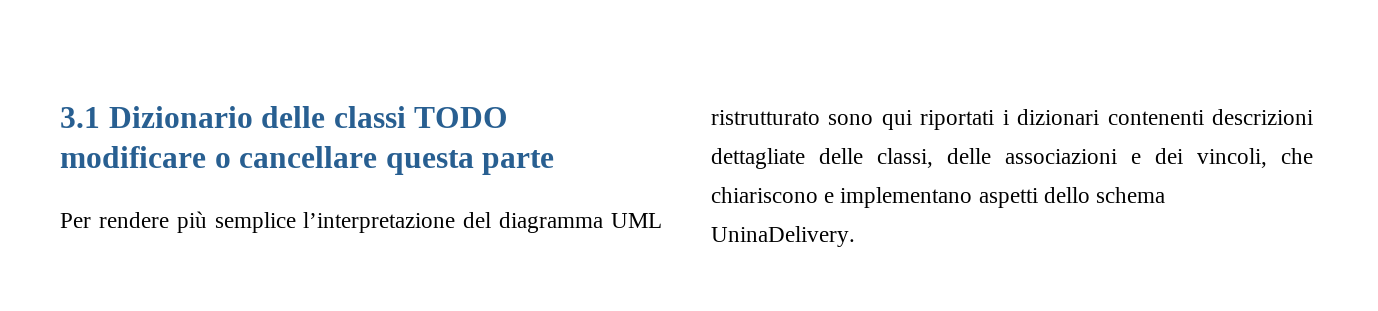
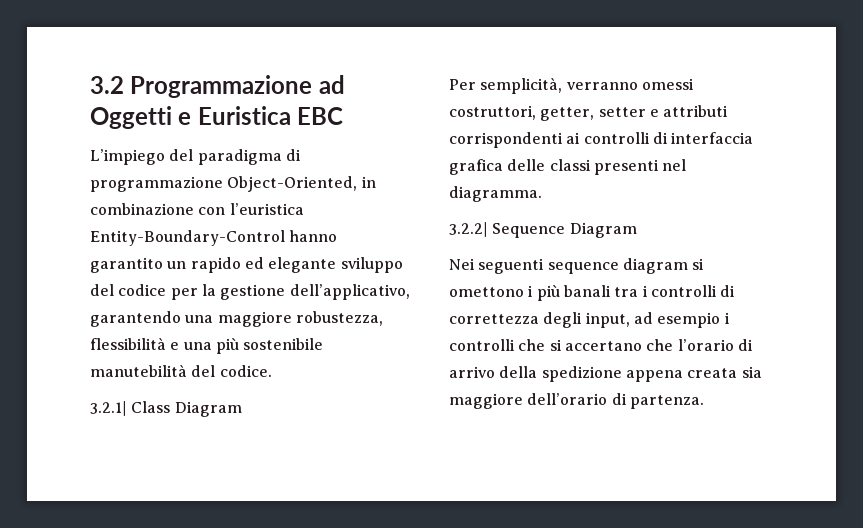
[60,106,509,128] [60,146,555,175] [60,211,662,233] [711,109,1313,130] [711,148,1313,169] [711,187,1166,208] [711,226,855,247] 3.1 Dizionario delle classi TODO modificare o cancellare questa parte // Per rendere più semplice l’interpretazione del diagramma UML ristrutturato sono qui riportati i dizionari contenenti descrizioni dettagliate delle classi, delle associazioni e dei vincoli, che chiariscono e implementano aspetti dello schema UninaDelivery. -> [90,75,345,98] [90,106,344,129] [90,149,301,165] [90,176,376,192] [90,203,304,215] [90,230,338,246] [90,257,403,273] [90,284,410,300] [90,311,383,327] [90,337,324,354] [90,364,272,377] [90,401,242,417] [449,77,694,94] [449,105,729,121] [449,132,754,148] [449,159,687,175] [449,186,542,202] [449,222,637,238] [449,258,705,274] [449,285,736,301] [449,312,730,328] [449,339,753,351] [449,366,762,382] [449,393,704,409] 3.2 Programmazione ad Oggetti e Euristica EBC // L’impiego del paradigma di programmazione Object-Oriented, in combinazione con l’euristica Entity-Boundary-Control hanno garantito un rapido ed elegante sviluppo del codice per la gestione dell’applicativo, garantendo una maggiore robustezza, flessibilità e una più sostenibile manutebilità del codice. // 3.2.1| Class Diagram // Per semplicità, verranno omessi costruttori, getter, setter e attributi corrispondenti ai controlli di interfaccia grafica delle classi presenti nel diagramma. // 3.2.2| Sequence Diagram // Nei seguenti sequence diagram si omettono i più banali tra i controlli di correttezza degli input, ad esempio i controlli che si accertano che l’orario di arrivo della spedizione appena creata sia maggiore dell’orario di partenza.

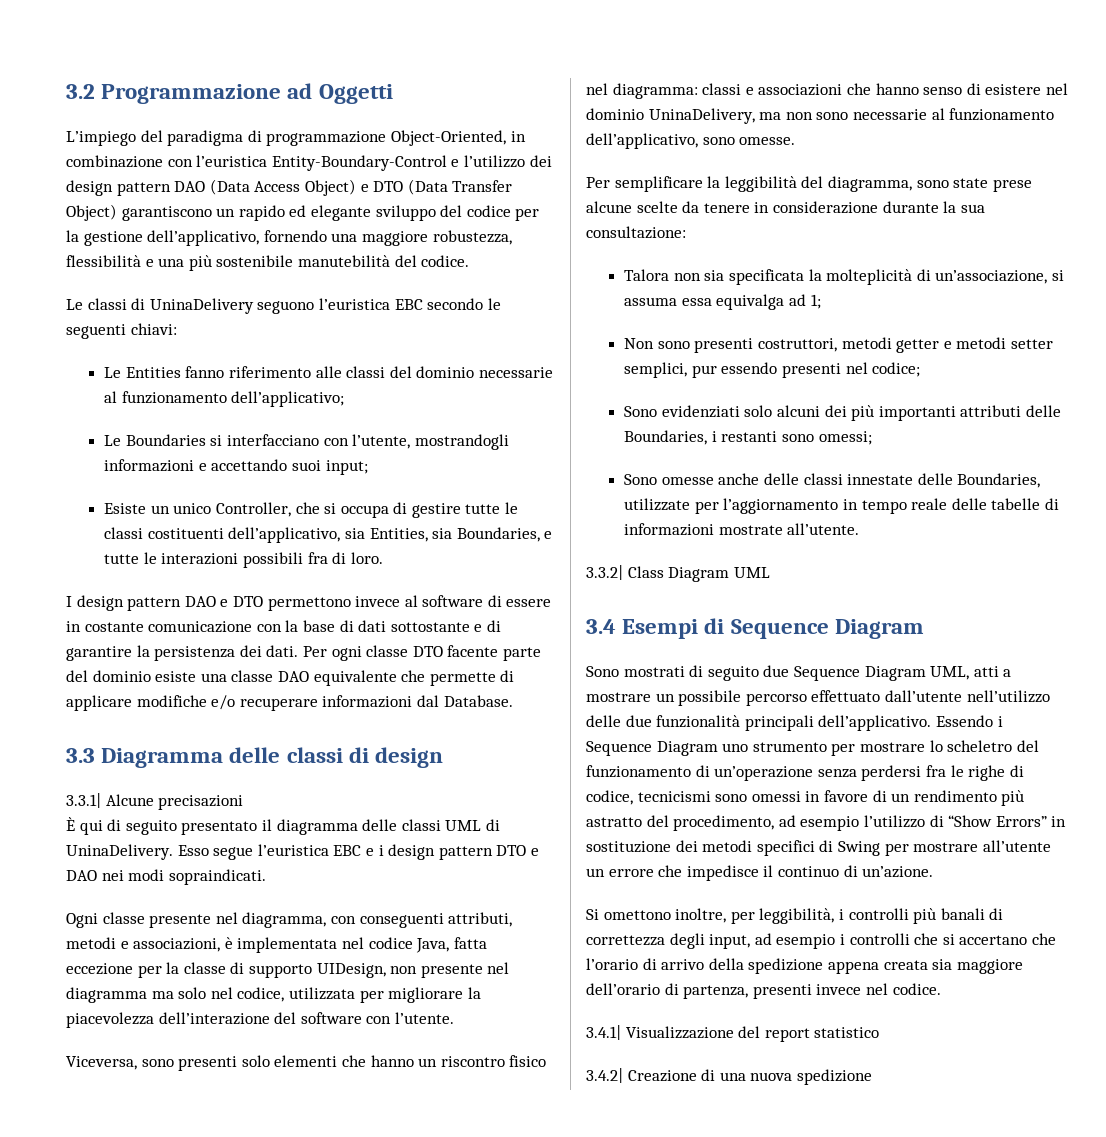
[178,106,344,125] e Euristica EBC -> (393, 94) none
[289,230,338,242] [90,257,163,273] hanno garantito -> [451,155,552,168] [66,179,513,196] [66,204,212,221] e l’utilizzo dei design pattern DAO (Data Access Object) e DTO (Data Transfer Object) garantiscono
[90,311,181,327] garantendo -> [263,230,327,242] fornendo
[90,401,242,417] [449,77,694,94] [449,105,729,121] [449,132,754,148] [449,159,687,175] [449,186,542,202] [449,222,637,238] [449,258,705,274] [449,285,717,301] 3.2.1| Class Diagram // Per semplicità, verranno omessi costruttori, getter, setter e attributi corrispondenti ai controlli di interfaccia grafica delle classi presenti nel diagramma. // 3.2.2| Sequence Diagram // Nei seguenti sequence diagram si omettono i più banali tra i controlli -> [66,298,501,314] [66,323,177,339] [104,366,553,378] [104,391,345,407] [104,434,509,450] [104,459,368,475] [104,502,519,518] [104,527,553,543] [104,552,383,568] [66,595,552,611] [66,620,501,633] [66,645,541,661] [66,670,515,686] [66,695,513,711] [66,747,444,768] [66,793,244,810] [66,817,500,835] [66,844,539,860] [66,869,266,885] [66,912,513,928] [66,937,487,953] [66,962,510,978] [66,987,481,1003] [66,1012,454,1028] [66,1055,547,1071] [586,83,1068,99] [586,108,1055,124] [586,133,796,149] [586,176,1032,192] [586,201,985,214] [586,226,686,239] [624,269,1064,285] [624,294,821,310] [624,337,1053,353] [624,362,921,378] [624,405,1061,421] [624,430,872,445] [624,473,1041,488] [624,498,1059,514] [624,523,860,536] [586,565,770,582] [586,618,924,639] [586,665,1012,681] [586,690,1050,706] [586,715,1003,731] [586,740,1039,756] [586,765,1024,781] [586,790,1025,806] [586,815,1067,831] [586,840,1051,856] [586,865,934,881] [586,908,985,924] Le classi di UninaDelivery seguono l’euristica EBC secondo le seguenti chiavi: // Le Entities fanno riferimento alle classi del dominio necessarie al funzionamento dell’applicativo; // Le Boundaries si interfacciano con l’utente, mostrandogli informazioni e accettando suoi input; // Esiste un unico Controller, che si occupa di gestire tutte le classi costituenti dell’applicativo, sia Entities, sia Boundaries, e tutte le interazioni possibili fra di loro. // I design pattern DAO e DTO permettono invece al software di essere in costante comunicazione con la base di dati sottostante e di garantire la persistenza dei dati. Per ogni classe DTO facente parte del dominio esiste una classe DAO equivalente che permette di applicare modifiche e/o recuperare informazioni dal Database. // 3.3 Diagramma delle classi di design // 3.3.1| Alcune precisazioni // È qui di seguito presentato il diagramma delle classi UML di UninaDelivery. Esso segue l’euristica EBC e i design pattern DTO e DAO nei modi sopraindicati. // Ogni classe presente nel diagramma, con conseguenti attributi, metodi e associazioni, è implementata nel codice Java, fatta eccezione per la classe di supporto UIDesign, non presente nel diagramma ma solo nel codice, utilizzata per migliorare la piacevolezza dell’interazione del software con l’utente. // Viceversa, sono presenti solo elementi che hanno un riscontro fisico nel diagramma: classi e associazioni che hanno senso di esistere nel dominio UninaDelivery, ma non sono necessarie al funzionamento dell’applicativo, sono omesse. // Per semplificare la leggibilità del diagramma, sono state prese alcune scelte da tenere in considerazione durante la sua consultazione: // Talora non sia specificata la molteplicità di un’associazione, si assuma essa equivalga ad 1; // Non sono presenti costruttori, metodi getter e metodi setter semplici, pur essendo presenti nel codice; // Sono evidenziati solo alcuni dei più importanti attributi delle Boundaries, i restanti sono omessi; // Sono omesse anche delle classi innestate delle Boundaries, utilizzate per l’aggiornamento in tempo reale delle tabelle di informazioni mostrate all’utente. // 3.3.2| Class Diagram UML // 3.4 Esempi di Sequence Diagram // Sono mostrati di seguito due Sequence Diagram UML, atti a mostrare un possibile percorso effettuato dall’utente nell’utilizzo delle due funzionalità principali dell’applicativo. Essendo i Sequence Diagram uno strumento per mostrare lo scheletro del funzionamento di un’operazione senza perdersi fra le righe di codice, tecnicismi sono omessi in favore di un rendimento più astratto del procedimento, ad esempio l’utilizzo di “Show Errors” in sostituzione dei metodi specifici di Swing per mostrare all’utente un errore che impedisce il continuo di un’azione. // Si omettono inoltre, per leggibilità, i controlli più banali
[629,395,704,409] partenza. -> [683,983,941,999] [586,1025,880,1042] [586,1068,872,1085] partenza, presenti invece nel codice. // 3.4.1| Visualizzazione del report statistico // 3.4.2| Creazione di una nuova spedizione

